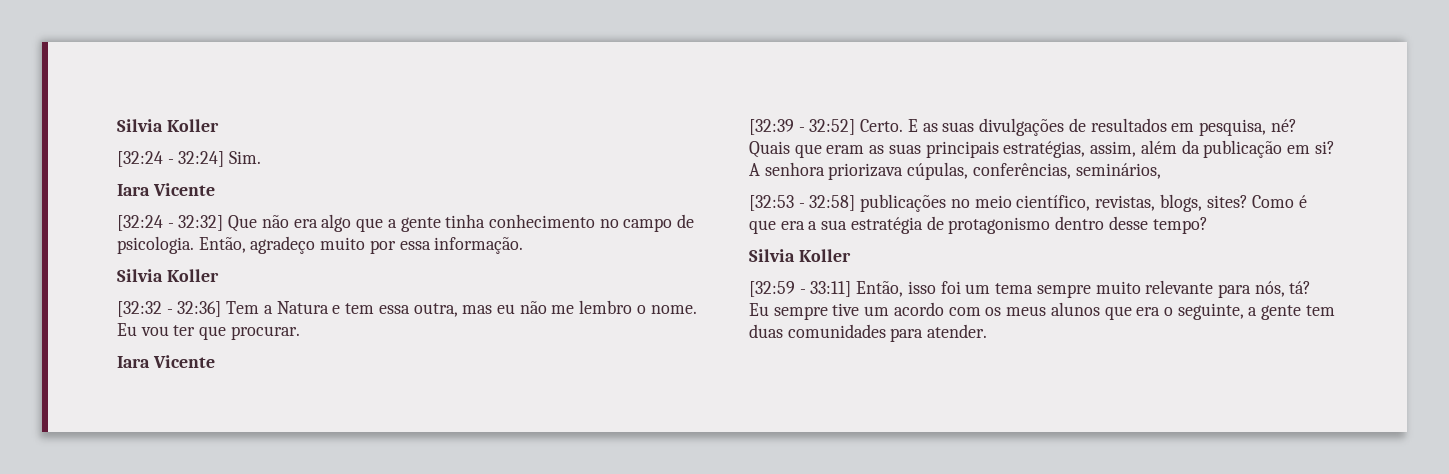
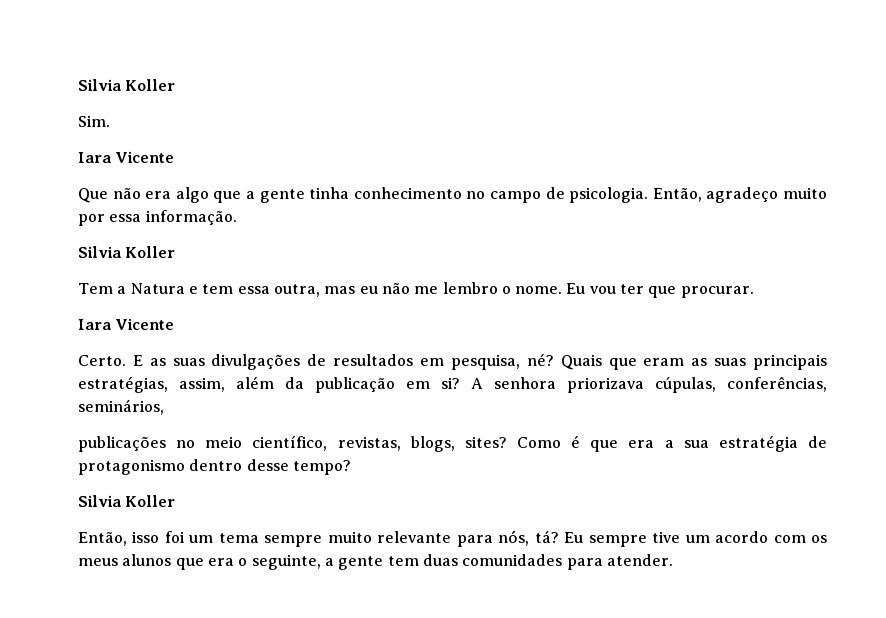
[117,119,219,132] [117,151,225,167] Silvia Koller // [32:24 - 32:24] -> [78,79,176,91] Silvia Koller //
[117,215,224,231] [32:24 - 32:32] -> (175, 157) none
[117,301,222,317] [32:32 - 32:36] -> (176, 252) none
[749,119,856,135] [32:39 - 32:52] -> (175, 324) none
[749,195,856,211] [32:53 - 32:58] -> (164, 407) none
[749,281,852,297] [32:59 - 33:11] -> (176, 501) none

